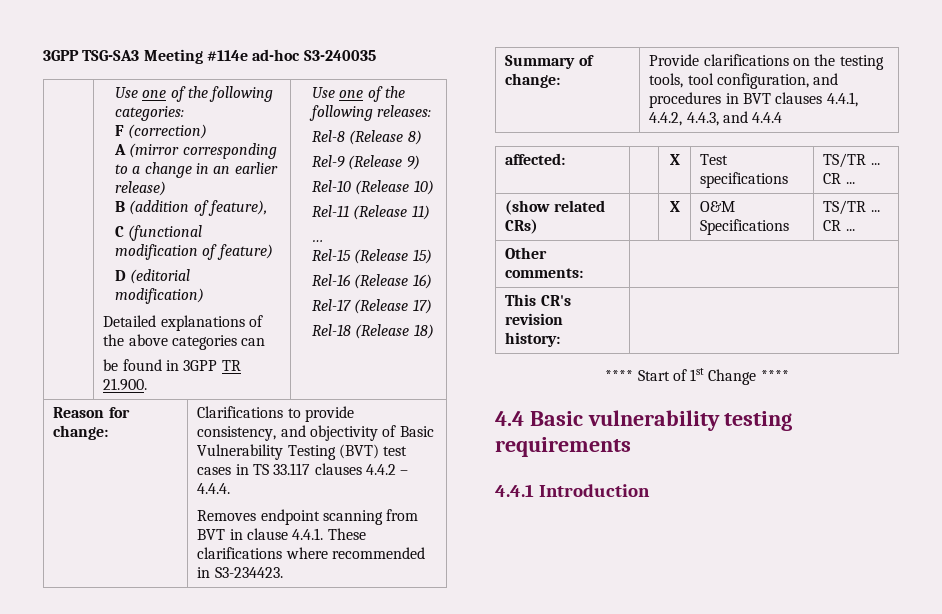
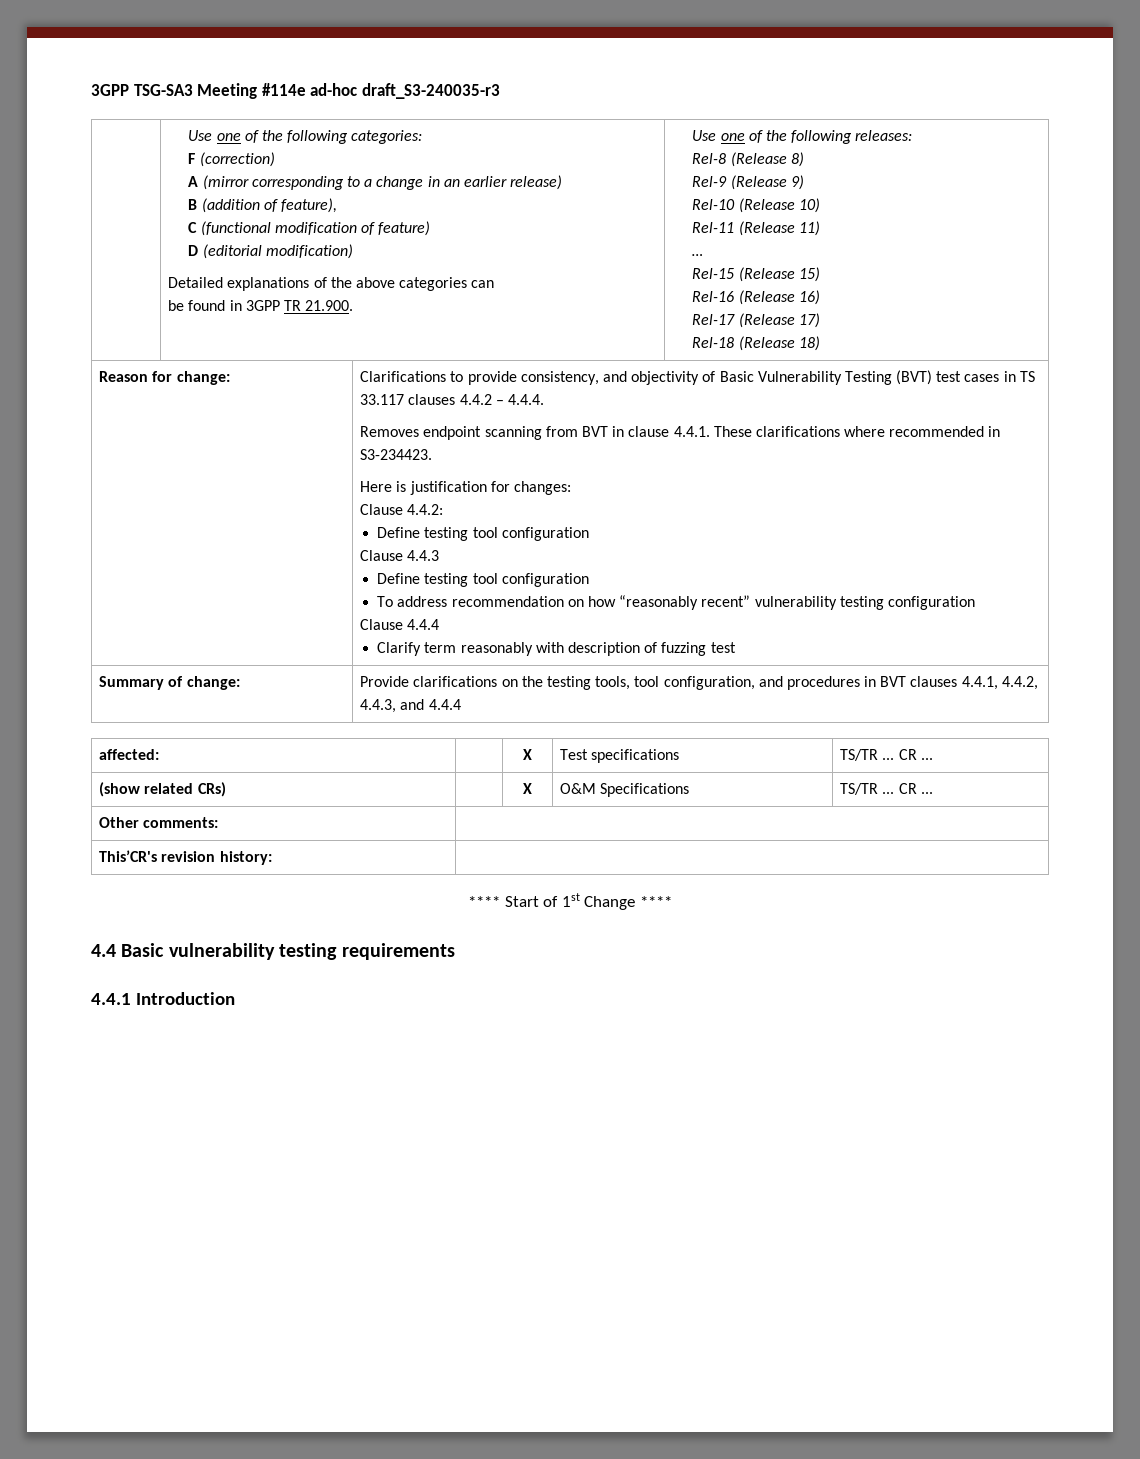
[303,50,376,61] S3-240035 -> [361,83,500,99] draft_S3-240035-r3
(283, 572) none -> [360,481,571,495] [360,504,444,515] [377,527,589,541] [360,550,440,561] [377,573,589,587] [377,595,975,610] [360,619,440,630] [377,642,736,656] // Here is justification for changes: // Clause 4.4.2: // Define testing tool configuration // Clause 4.4.3 // Define testing tool configuration // To address recommendation on how “reasonably recent” vulnerability testing configuration // Clause 4.4.4 // Clarify term reasonably with description of fuzzing test
[505,294,571,306] This CR's -> [99,850,158,862] This’CR's

